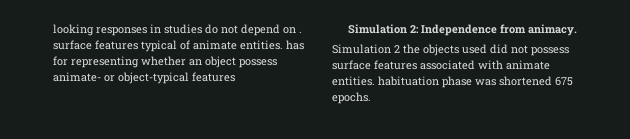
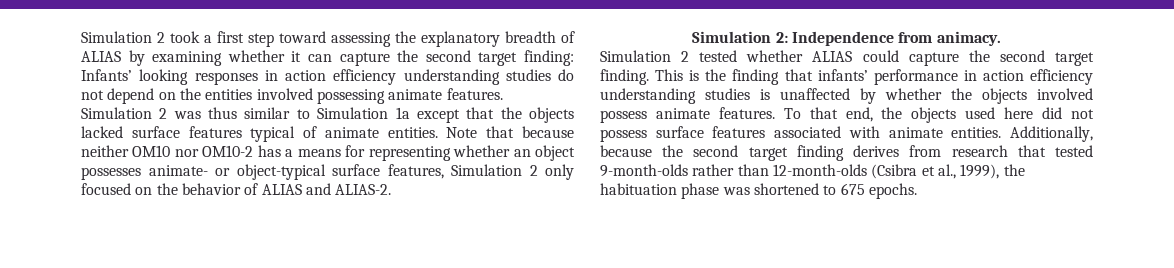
[53,24,161,36] looking responses in -> [81,31,575,47] [81,50,574,66] [81,69,500,85] Simulation 2 took a first step toward assessing the explanatory breadth of ALIAS by examining whether it can capture the second target finding: Infants’ looking responses in action efficiency understanding
[299,31,302,33] . -> [179,88,503,104] [81,107,574,123] [81,126,123,138] the entities involved possessing animate features. Simulation 2 was thus similar to Simulation 1a except that the objects lacked
[286,40,304,50] has -> [446,126,574,138] [81,145,341,157] Note that because neither OM10 nor OM10-2 has a means
[239,59,277,68] possess -> [81,167,141,180] possesses
[192,72,235,82] features -> [332,164,574,180] [81,183,392,195] surface features, Simulation 2 only focused on the behavior of ALIAS and ALIAS-2.
(400, 49) none -> [699,50,1094,66] [600,69,1093,85] [600,88,1093,104] [600,107,873,123] tested whether ALIAS could capture the second target finding. This is the finding that infants’ performance in action efficiency understanding studies is unaffected by whether the objects involved possess animate features. To that end,
(487, 49) none -> [1004,107,1034,119] here
(375, 81) none -> [1010,126,1093,142] [600,145,1093,161] [600,164,1025,179] Additionally, because the second target finding derives from research that tested 9-month-olds rather than 12-month-olds (Csibra et al., 1999), the
(552, 81) none -> [823,185,837,195] to

